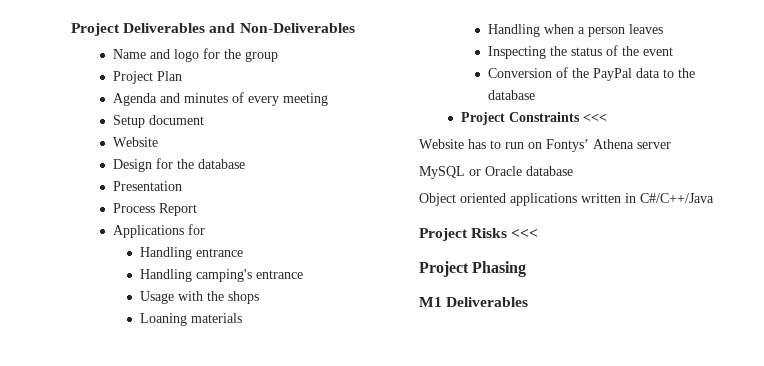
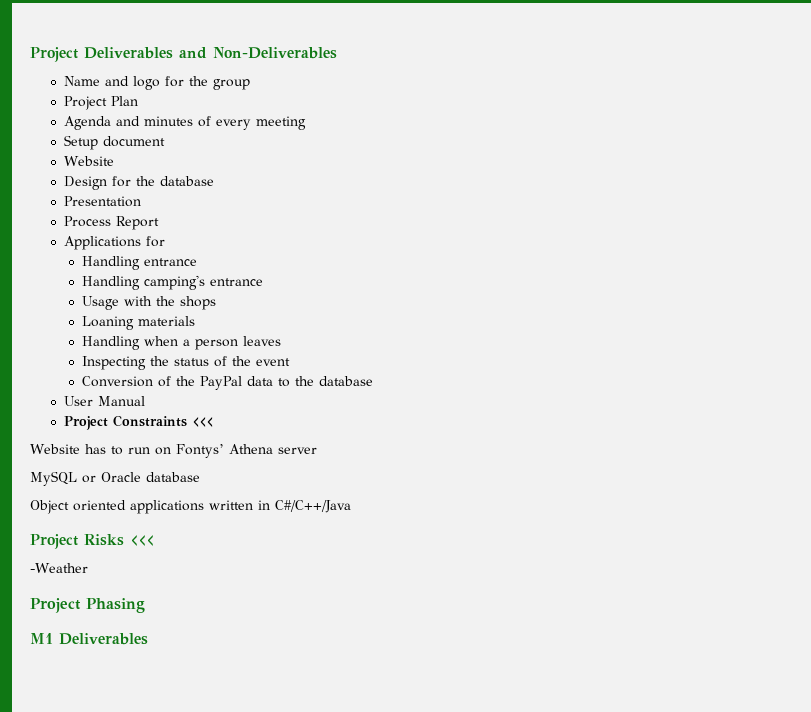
(535, 95) none -> [63,396,145,406] // User Manual
(539, 233) none -> [30,563,88,573] // -Weather

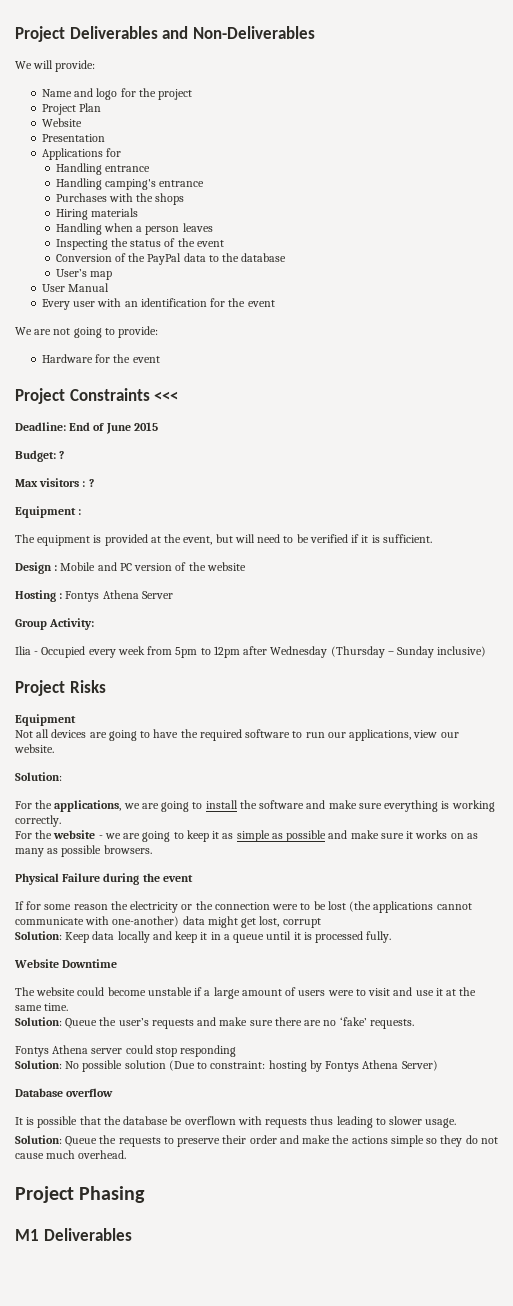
(337, 53) none -> [15,60,96,72] // We will provide:
[212,79,250,90] group -> [158,89,193,100] project
[63,116,306,130] [63,135,165,150] [63,156,114,166] [63,176,214,190] Agenda and minutes of every meeting // Setup document // Website // Design for the database -> [41,118,82,127] Website
[63,216,159,230] // Process Report -> (105, 138) none
[81,296,119,310] Usage -> [55,193,107,202] Purchases
[81,316,134,330] Loaning -> [55,209,88,220] Hiring
(373, 381) none -> [55,269,112,280] // User’s map
[63,415,213,430] [30,444,317,458] [30,471,200,486] [30,500,351,514] [30,534,154,549] [30,563,88,573] Project Constraints <<< // Website has to run on Fontys’ Athena server // MySQL or Oracle database // Object oriented applications written in C#/C++/Java // Project Risks <<< // -Weather -> [41,298,275,310] [15,326,159,338] [41,354,160,363] [15,388,179,404] [15,422,158,434] [15,450,65,462] [15,478,94,487] [15,506,82,518] [15,534,432,546] [15,562,246,574] [15,590,173,602] [15,618,95,630] [15,646,487,658] [15,680,106,696] [15,714,76,726] [15,729,459,741] [14,744,54,753] [15,772,62,781] [15,800,495,812] [15,815,61,827] [15,830,478,842] [15,845,152,857] [15,873,193,885] [15,901,472,913] [15,916,321,928] [15,931,392,943] [14,959,118,968] [15,987,477,999] [15,1003,69,1011] [15,1017,414,1029] [15,1045,237,1057] [15,1060,438,1072] [15,1088,114,1097] [15,1116,457,1128] [15,1135,498,1147] [15,1150,127,1159] Every user with an identification for the event // We are not going to provide: // Hardware for the event // Project Constraints <<< // Deadline: End of June 2015 // Budget: ? // Max visitors : ? // Equipment : // The equipment is provided at the event, but will need to be verified if it is sufficient. // Design : Mobile and PC version of the website // Hosting : Fontys Athena Server // Group Activity: // Ilia - Occupied every week from 5pm to 12pm after Wednesday (Thursday – Sunday inclusive) // Project Risks // Equipment // Not all devices are going to have the required software to run our applications, view our website. // Solution: // For the applications, we are going to install the software and make sure everything is working correctly. // For the website - we are going to keep it as simple as possible and make sure it works on as many as possible browsers. // Physical Failure during the event // If for some reason the electricity or the connection were to be lost (the applications cannot communicate with one-another) data might get lost, corrupt // Solution: Keep data locally and keep it in a queue until it is processed fully. // Website Downtime // The website could become unstable if a large amount of users were to visit and use it at the same time. // Solution: Queue the user’s requests and make sure there are no ‘fake’ requests. // Fontys Athena server could stop responding // Solution: No possible solution (Due to constraint: hosting by Fontys Athena Server) // Database overflow // It is possible that the database be overflown with requests thus leading to slower usage. // Solution: Queue the requests to preserve their order and make the actions simple so they do not cause much overhead.

